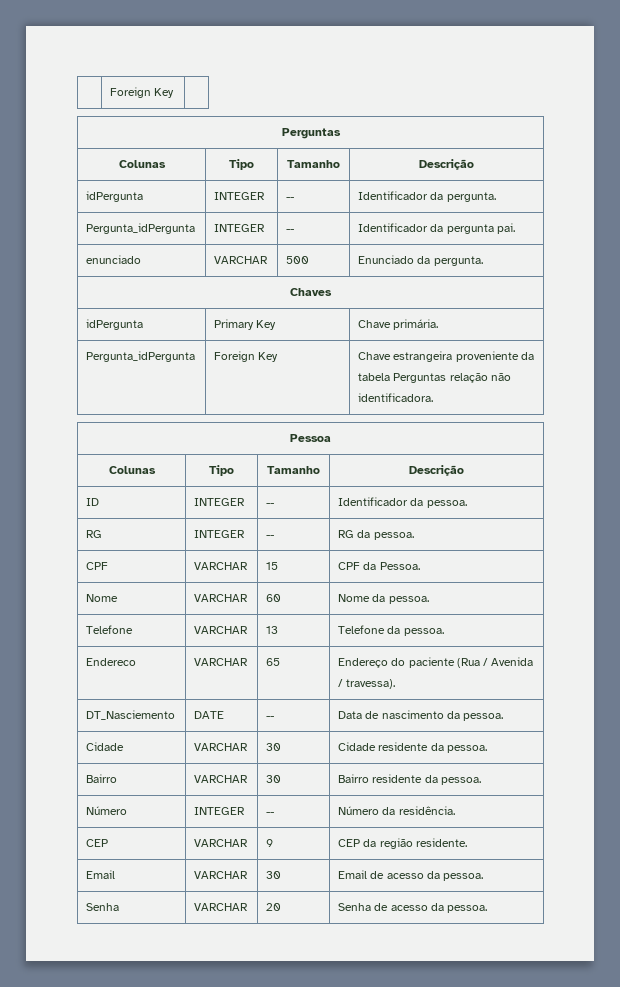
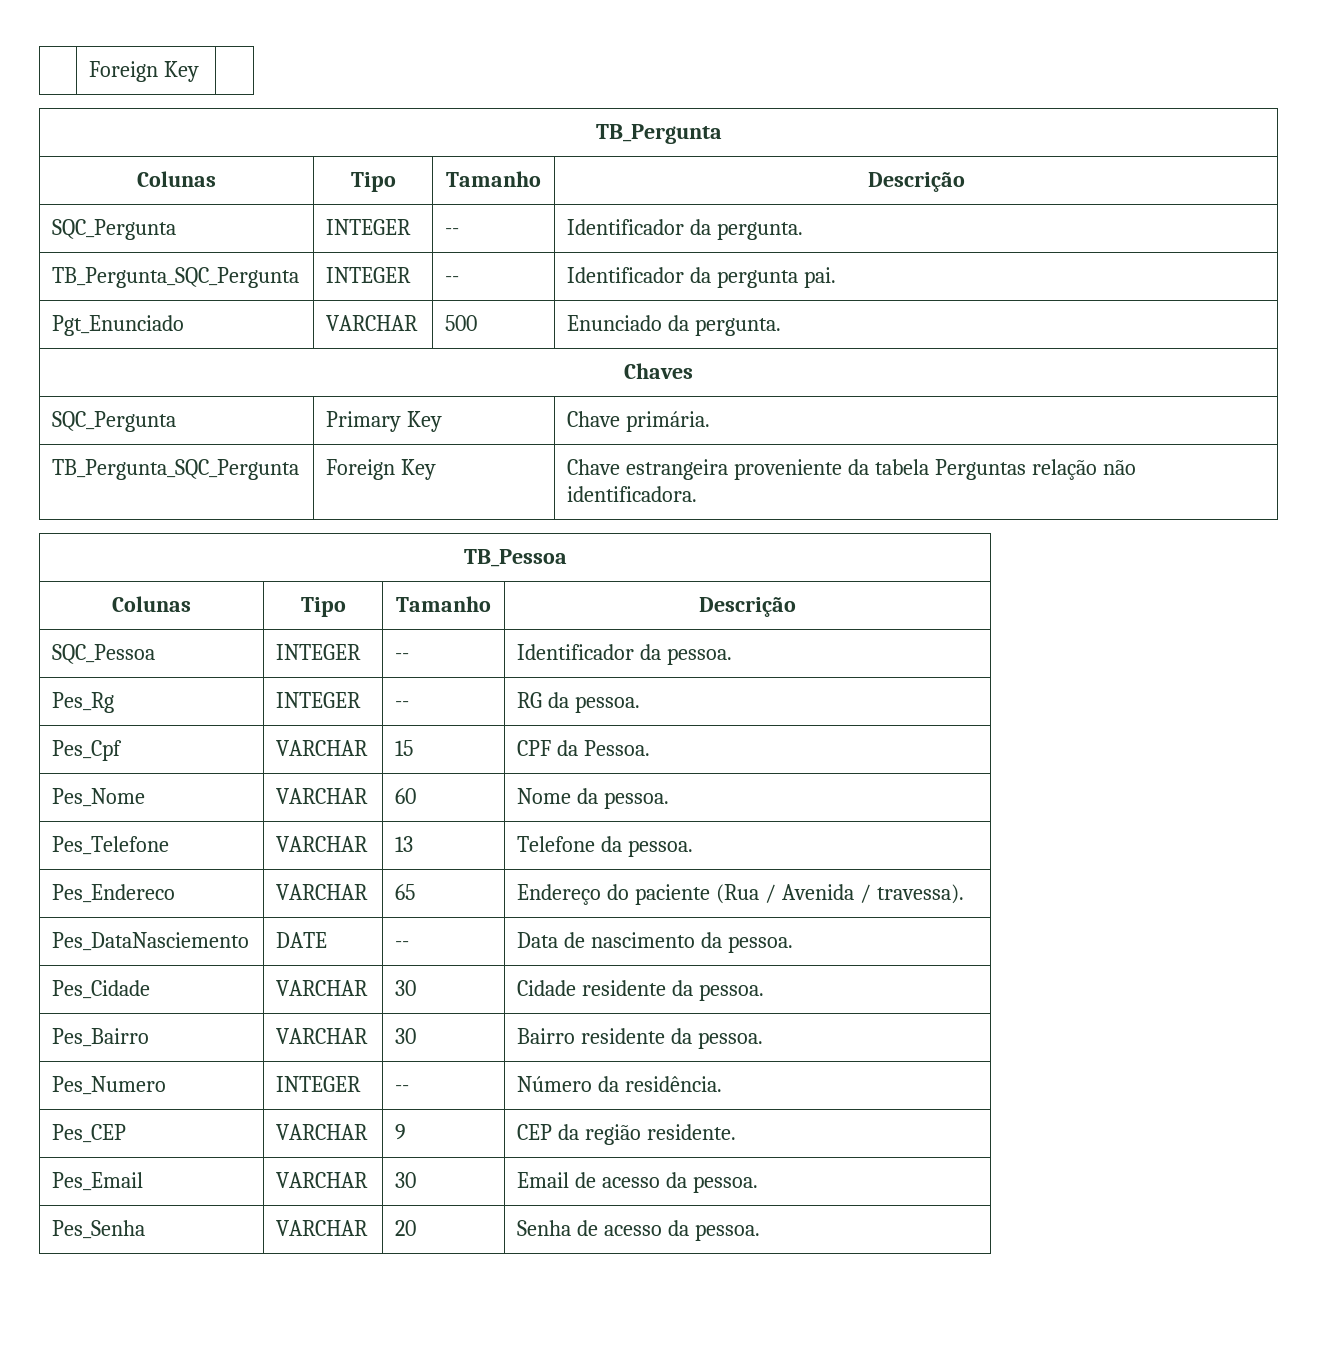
[281,128,341,139] [118,160,166,168] [229,159,254,170] [287,160,340,168] [419,159,475,170] [86,191,144,202] Perguntas // Colunas | Tipo | Tamanho | Descrição // idPergunta -> [595,124,722,144] [137,171,216,187] [350,172,396,192] [446,171,541,187] [867,172,965,192] [52,219,177,240] TB_Pergunta // Colunas | Tipo | Tamanho | Descrição // SQC_Pergunta
[86,223,196,234] Pergunta_idPergunta -> [52,267,300,288] TB_Pergunta_SQC_Pergunta
[86,255,142,264] enunciado -> [52,315,185,336] Pgt_Enunciado
[86,319,144,330] idPergunta -> [52,411,177,432] SQC_Pergunta
[86,351,196,362] Pergunta_idPergunta -> [52,459,300,480] TB_Pergunta_SQC_Pergunta
[290,434,331,442] [108,466,156,474] [209,465,234,476] [267,466,320,474] [409,465,465,476] [86,498,100,506] Pessoa // Colunas | Tipo | Tamanho | Descrição // ID -> [463,549,567,567] [112,596,191,612] [300,597,346,617] [396,596,491,612] [699,597,796,617] [52,644,156,664] TB_Pessoa // Colunas | Tipo | Tamanho | Descrição // SQC_Pessoa
[86,530,103,538] RG -> [52,692,115,713] Pes_Rg
[86,562,109,570] CPF -> [52,740,123,761] Pes_Cpf
[86,594,119,602] Nome -> [52,788,146,807] Pes_Nome
[86,625,134,634] Telefone -> [52,836,170,855] Pes_Telefone
[86,658,137,666] Endereco -> [52,884,176,903] Pes_Endereco
[86,710,176,720] DT_Nasciemento -> [52,932,250,951] Pes_DataNasciemento
[86,742,125,751] Cidade -> [52,980,151,999] Pes_Cidade
[86,774,118,783] Bairro -> [52,1028,150,1047] Pes_Bairro
[86,806,128,815] Número -> [52,1076,167,1095] Pes_Numero
[86,839,109,847] CEP -> [52,1124,127,1143] Pes_CEP
[86,870,116,879] Email -> [52,1172,144,1191] Pes_Email
[86,903,120,911] Senha -> [52,1220,146,1239] Pes_Senha

